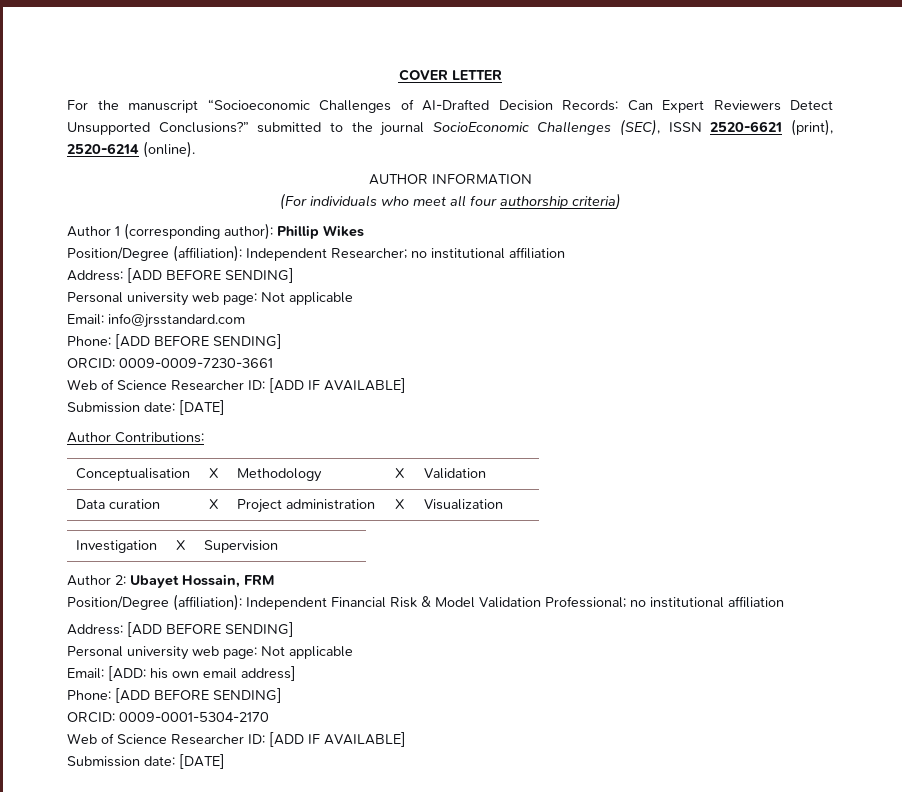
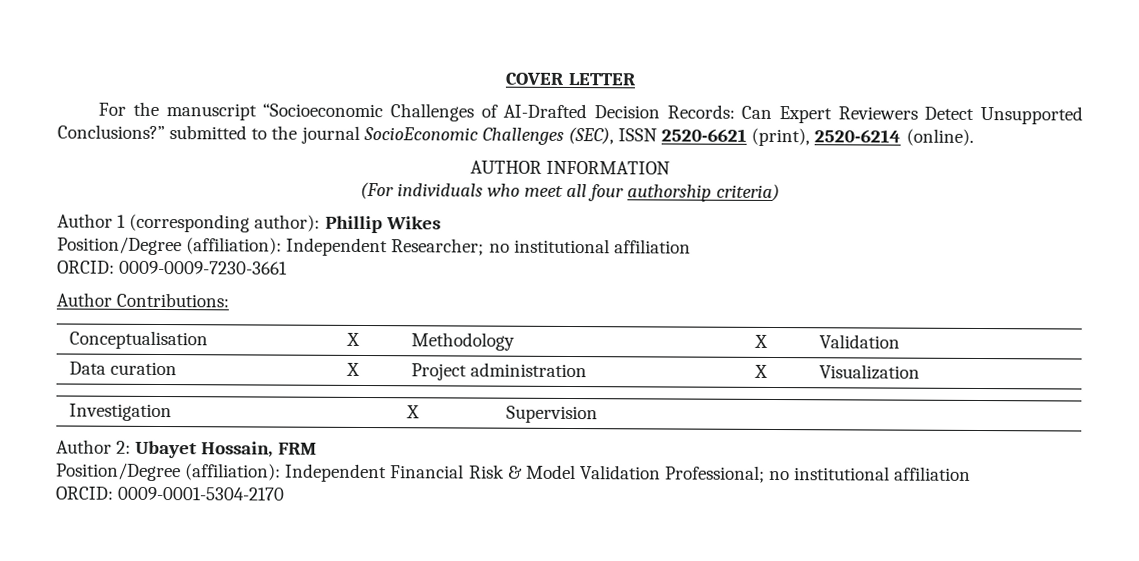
[67,268,294,283] [67,292,353,306] [67,313,245,328] [67,334,282,349] [67,358,273,369] [67,378,406,393] [67,400,225,415] Address: [ADD BEFORE SENDING] // Personal university web page: Not applicable // Email: info@jrsstandard.com // Phone: [ADD BEFORE SENDING] // ORCID: 0009-0009-7230-3661 // Web of Science Researcher ID: [ADD IF AVAILABLE] // Submission date: [DATE] -> [57,260,289,275] ORCID: 0009-0009-7230-3661
[67,622,294,637] [67,646,353,660] [67,666,296,681] [67,688,282,703] [67,712,269,723] [67,732,406,747] [67,754,225,769] Address: [ADD BEFORE SENDING] // Personal university web page: Not applicable // Email: [ADD: his own email address] // Phone: [ADD BEFORE SENDING] // ORCID: 0009-0001-5304-2170 // Web of Science Researcher ID: [ADD IF AVAILABLE] // Submission date: [DATE] -> [55,486,285,501] ORCID: 0009-0001-5304-2170

